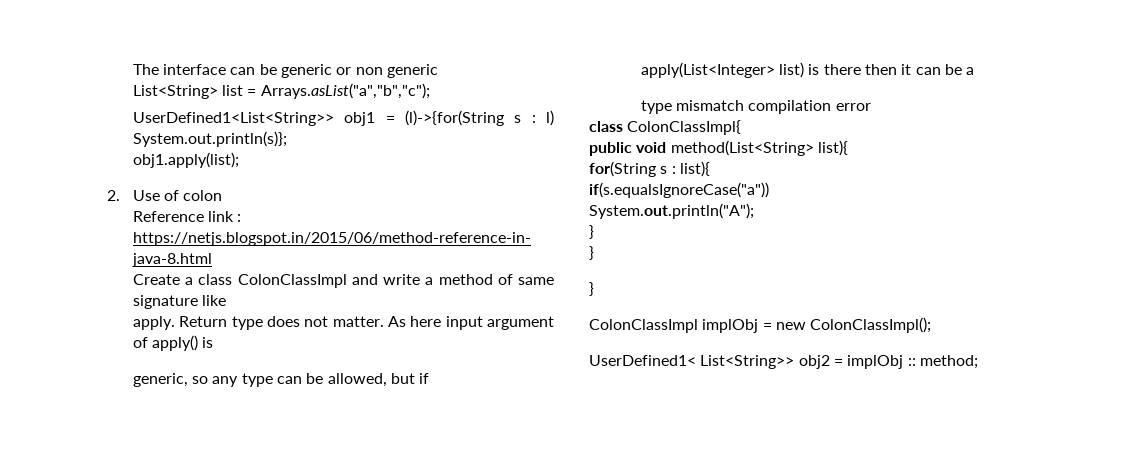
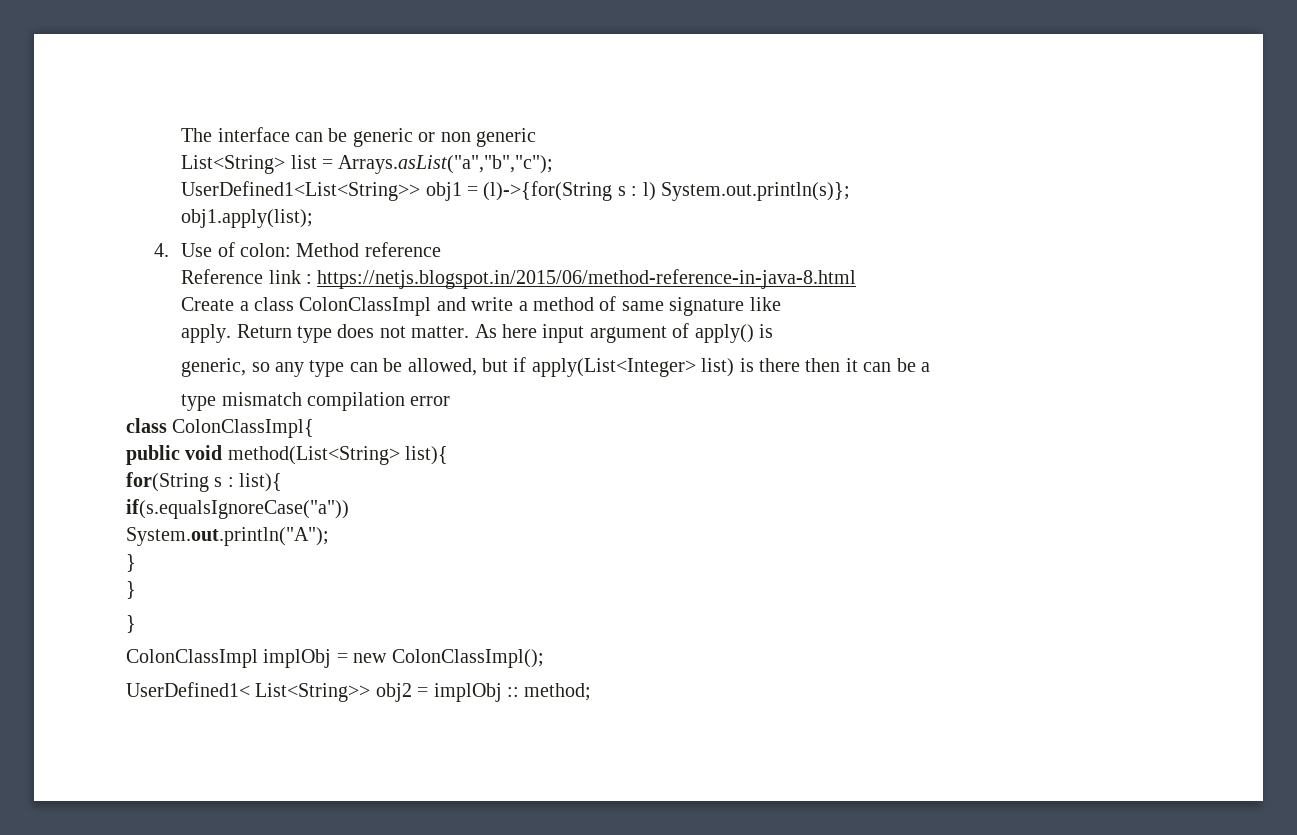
[106,190,120,201] 2. -> [153,243,169,257] 4.
[183,190,223,201] colon -> [240,242,441,257] colon: Method reference

